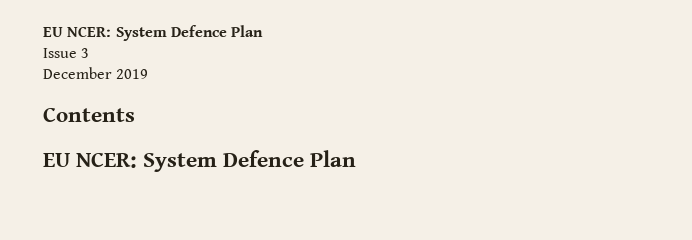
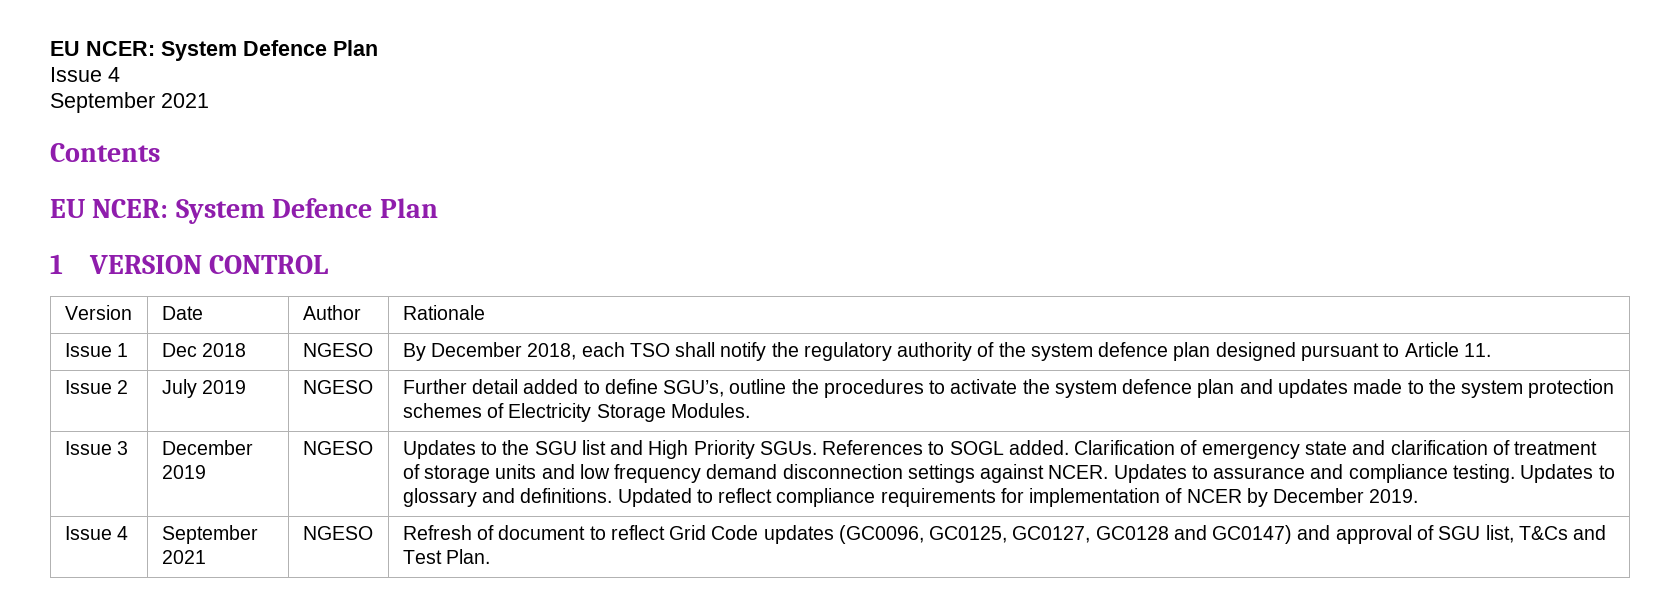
[81,48,90,58] [43,67,149,79] 3 // December 2019 -> [108,67,120,82] [50,92,209,113] 4 // September 2021
(357, 158) none -> [50,254,329,274] [64,305,132,320] [161,306,203,320] [302,305,361,320] [402,305,485,320] [64,343,129,357] [161,343,247,357] [302,343,373,357] [402,342,1491,361] [64,380,129,394] [161,379,247,398] [302,380,373,394] [402,379,1615,398] [402,403,750,422] [64,441,129,455] [161,440,253,455] [161,465,206,479] [302,441,373,455] [402,440,1598,459] [402,464,1615,483] [402,488,1419,507] [64,526,129,540] [161,525,258,544] [161,550,206,564] [302,526,373,540] [402,525,1607,544] [402,549,491,564] // 1 VERSION CONTROL // Version | Date | Author | Rationale // Issue 1 | Dec 2018 | NGESO | By December 2018, each TSO shall notify the regulatory authority of the system defence plan designed pursuant to Article 11. // Issue 2 | July 2019 | NGESO | Further detail added to define SGU’s, outline the procedures to activate the system defence plan and updates made to the system protection schemes of Electricity Storage Modules. // Issue 3 | December 2019 | NGESO | Updates to the SGU list and High Priority SGUs. References to SOGL added. Clarification of emergency state and clarification of treatment of storage units and low frequency demand disconnection settings against NCER. Updates to assurance and compliance testing. Updates to glossary and definitions. Updated to reflect compliance requirements for implementation of NCER by December 2019. // Issue 4 | September 2021 | NGESO | Refresh of document to reflect Grid Code updates (GC0096, GC0125, GC0127, GC0128 and GC0147) and approval of SGU list, T&Cs and Test Plan.

